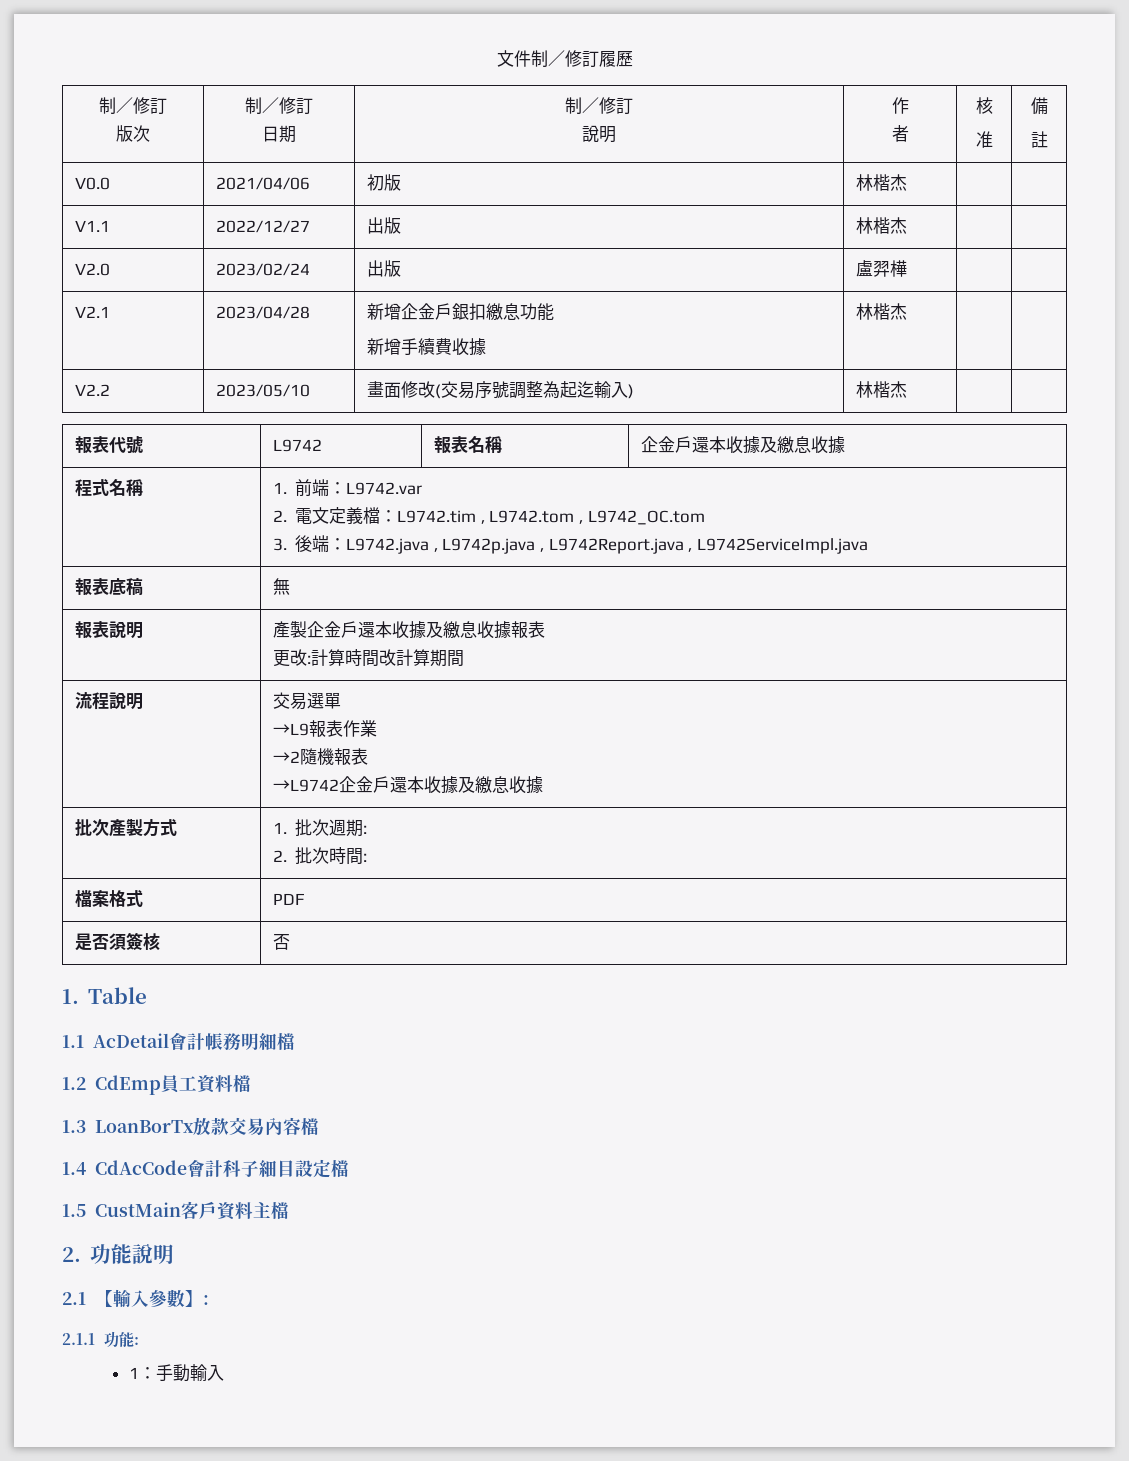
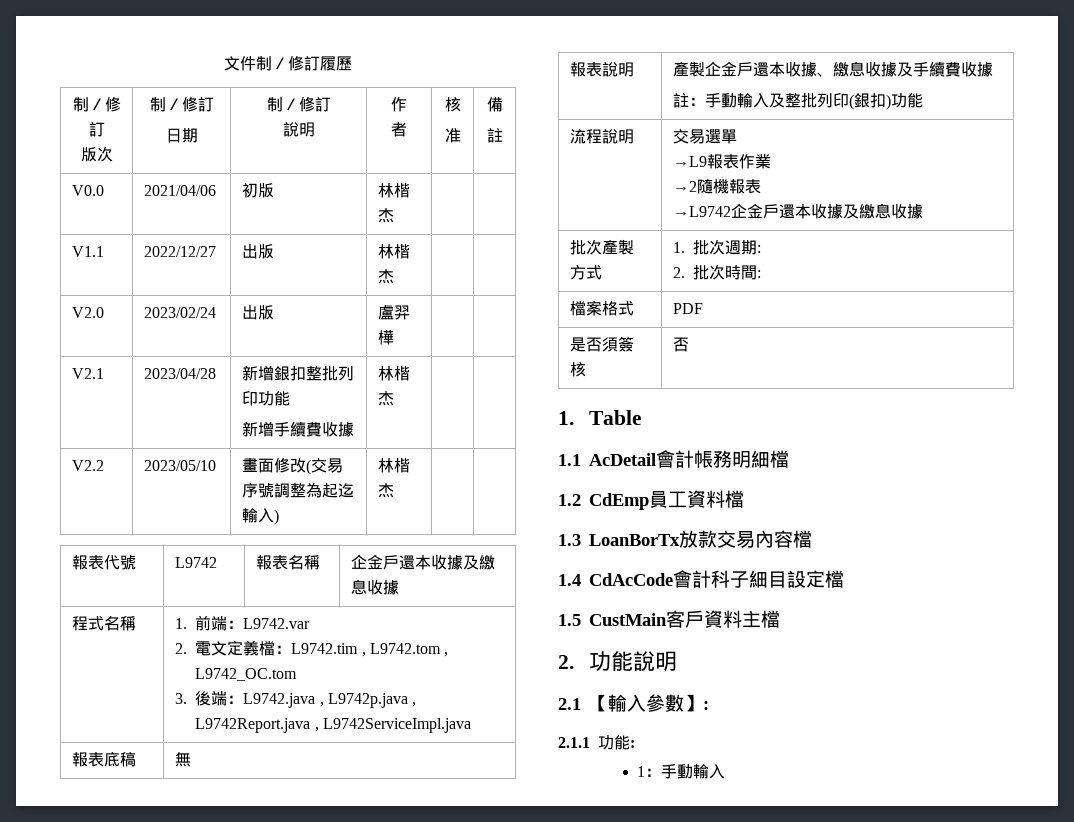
[400,303,520,321] 企金戶銀扣繳息 -> [274,366,355,381] [242,391,259,406] 銀扣整批列印
[425,621,545,639] [272,649,464,667] 及繳息收據報表 // 更改:計算時間改計算期間 -> [817,61,994,77] [673,93,924,110] 、繳息收據及手續費收據 // 註：手動輸入及整批列印(銀扣)功能

